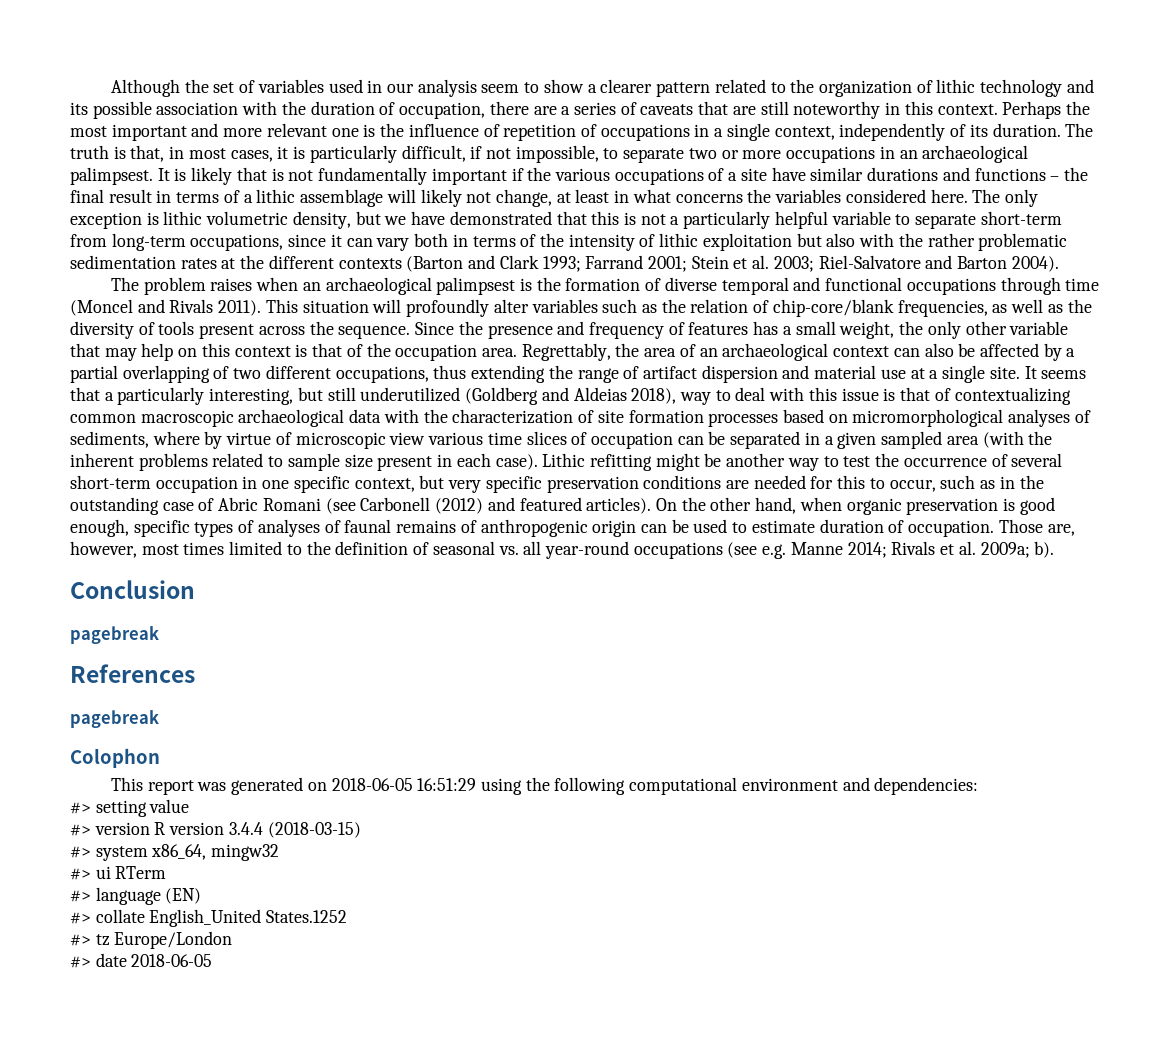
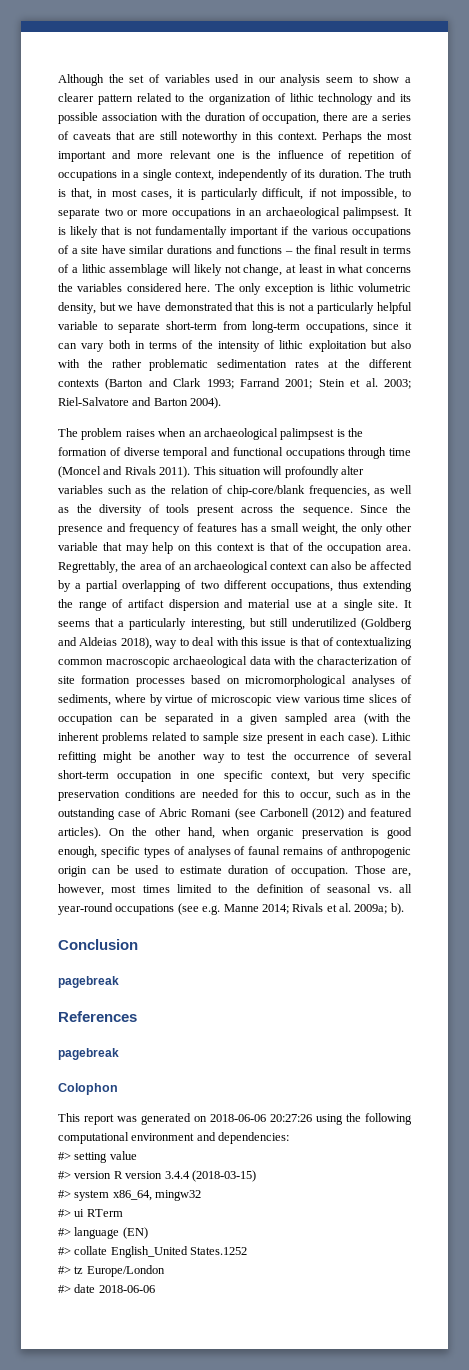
[331,778,477,791] 2018-06-05 16:51:29 -> [210,1114,312,1122] 2018-06-06 20:27:26
[131,954,213,967] 2018-06-05 -> [98,1285,155,1293] 2018-06-06

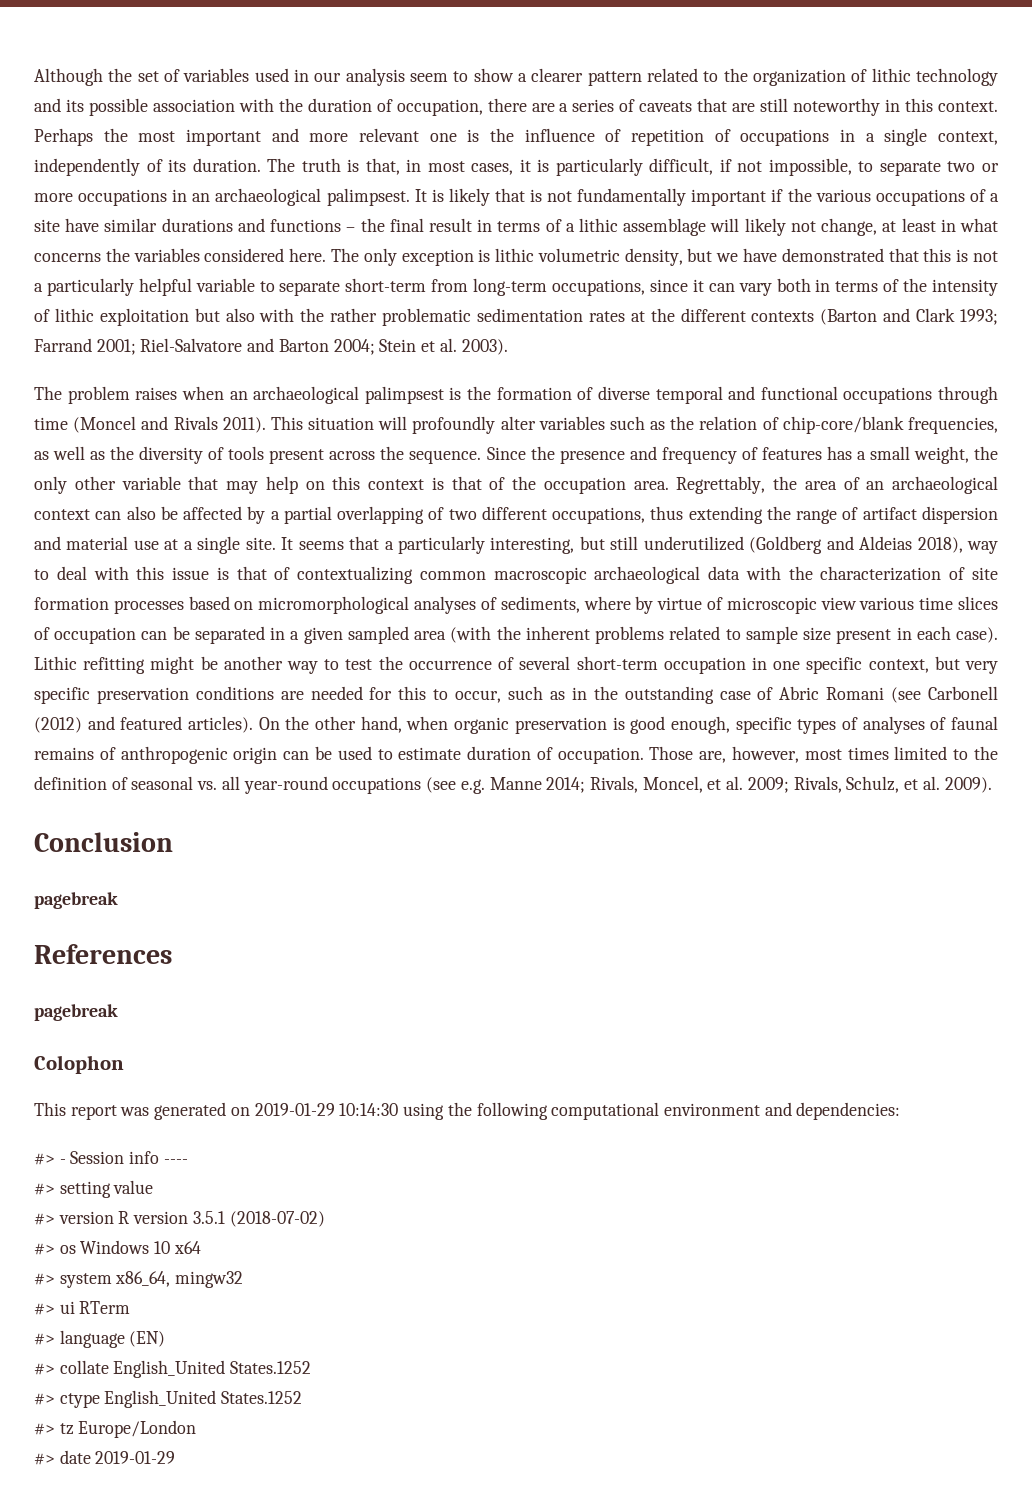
[318,378,411,389] [58,397,222,409] Stein et al. 2003; Riel-Salvatore and Barton 2004). -> [140,338,508,355] Riel-Salvatore and Barton 2004; Stein et al. 2003).
[292,903,404,915] Rivals et al. 2009a; b). -> [589,776,992,793] Rivals, Moncel, et al. 2009; Rivals, Schulz, et al. 2009).
[210,1114,312,1122] 2018-06-06 20:27:26 -> [254,1103,399,1116] 2019-01-29 10:14:30
(290, 1138) none -> [34,1151,188,1165] // #> - Session info ----
[164,1170,256,1182] 3.4.4 (2018-03-15) -> [192,1211,325,1227] [34,1240,201,1255] 3.5.1 (2018-07-02) // #> os Windows 10 x64
(248, 1251) none -> [34,1390,303,1408] // #> ctype English_United States.1252
[98,1285,155,1293] 2018-06-06 -> [95,1451,176,1464] 2019-01-29

